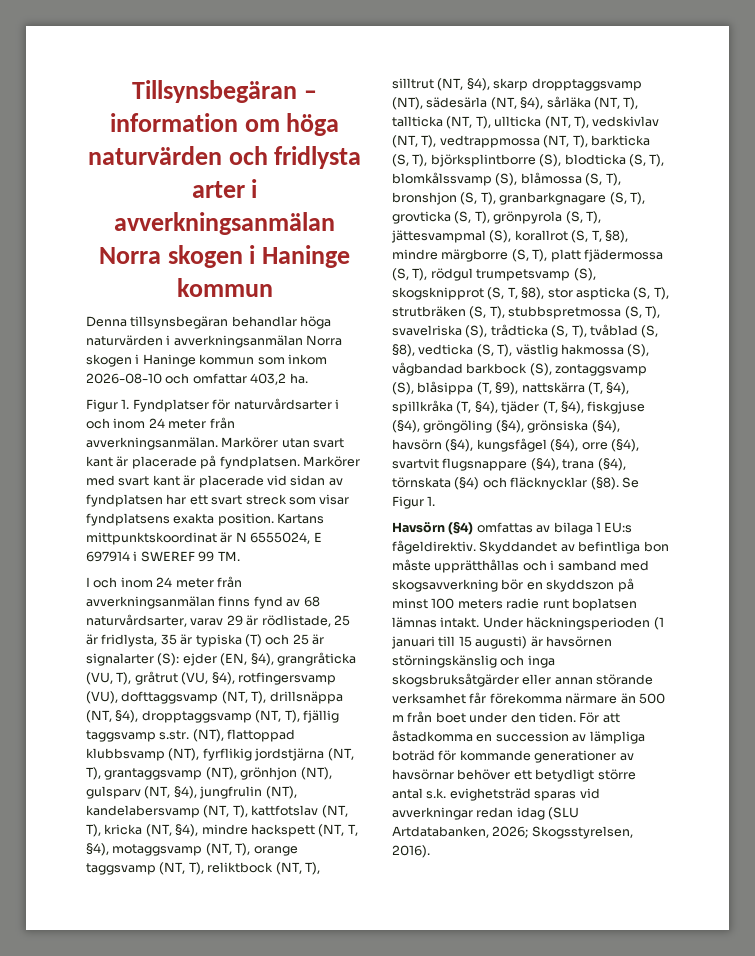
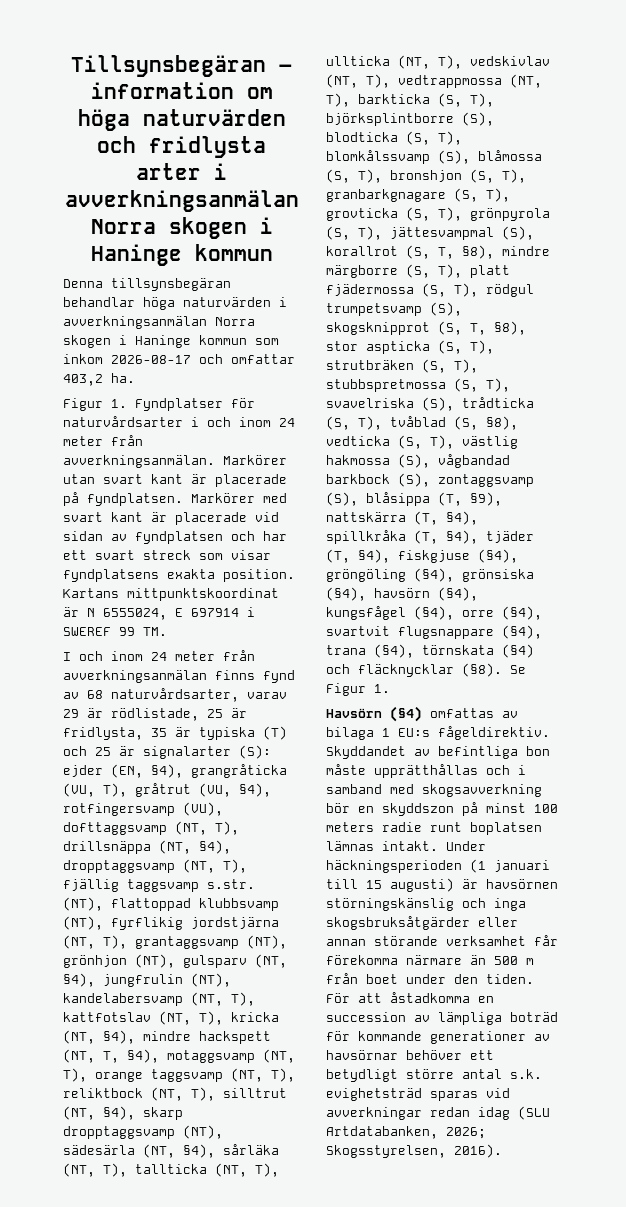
[86,373,162,384] 2026-08-10 -> [111,355,191,364] 2026-08-17
(163, 500) none -> [231,531,255,541] och

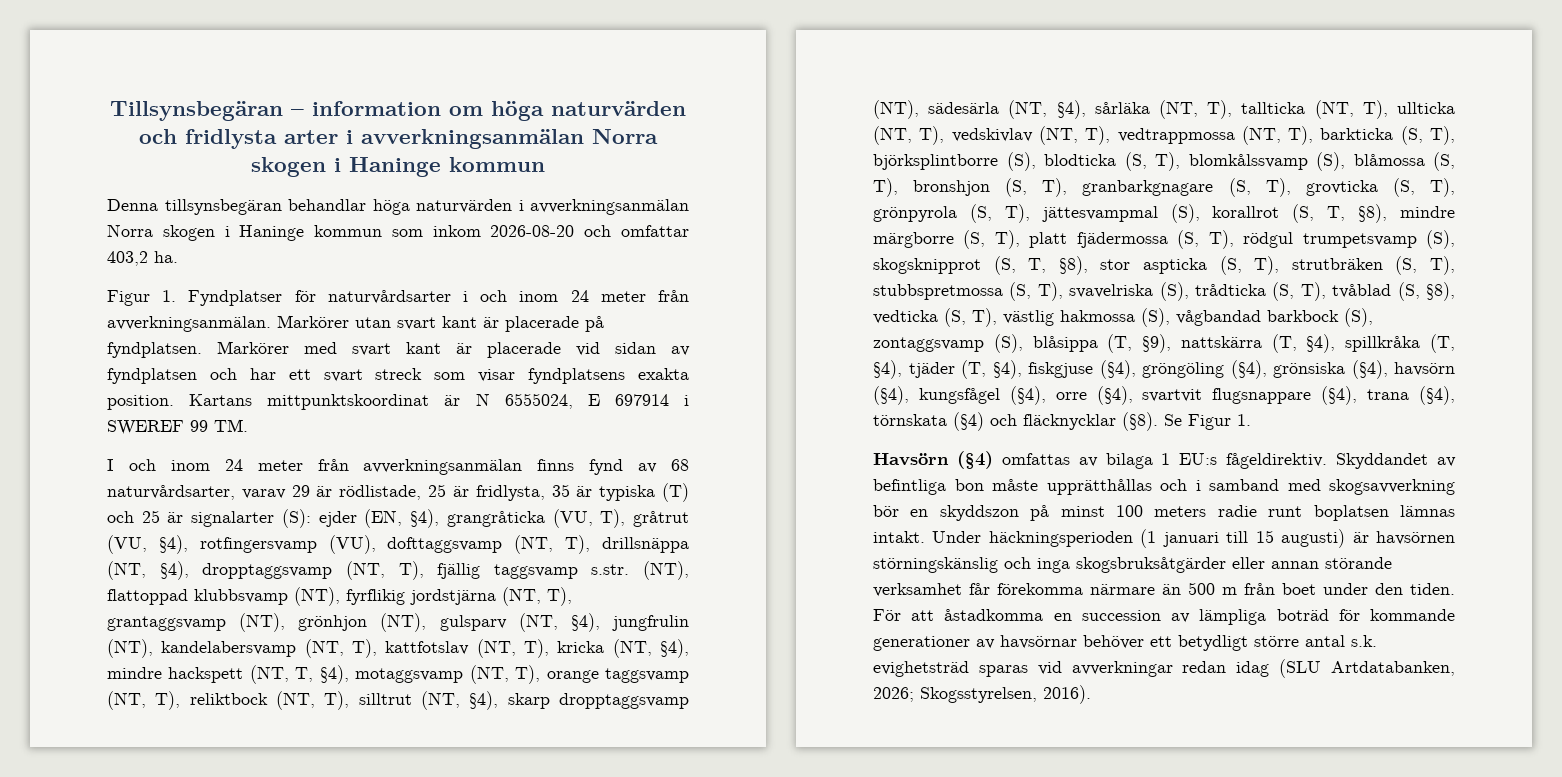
[111,355,191,364] 2026-08-17 -> [490,225,575,237] 2026-08-20

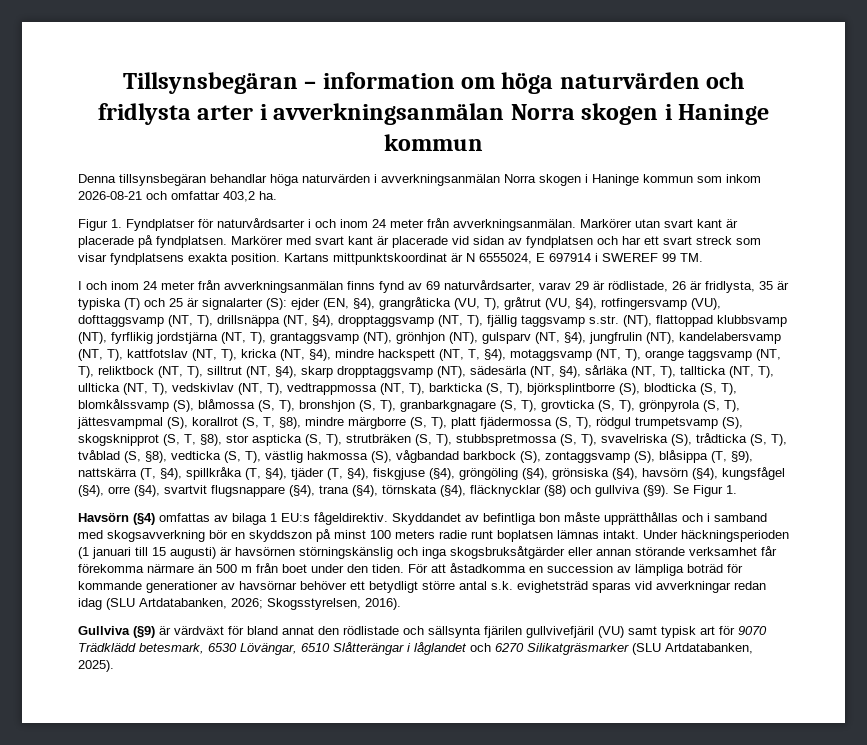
[490,225,575,237] 2026-08-20 -> [78,191,142,200] 2026-08-21
[670,459,689,471] 68 -> [426,281,440,290] 69
[428,484,447,497] 25 -> [672,281,686,290] 26
[953,412,1158,431] (§4) och fläcknycklar (§8). -> [440,485,669,497] (§4), fläcknycklar (§8) och gullviva (§9).
(1091, 694) none -> [78,626,767,638] [78,642,753,655] [78,660,114,672] // Gullviva (§9) är värdväxt för bland annat den rödlistade och sällsynta fjärilen gullvivefjäril (VU) samt typisk art för 9070 Trädklädd betesmark, 6530 Lövängar, 6510 Slåtterängar i låglandet och 6270 Silikatgräsmarker (SLU Artdatabanken, 2025).

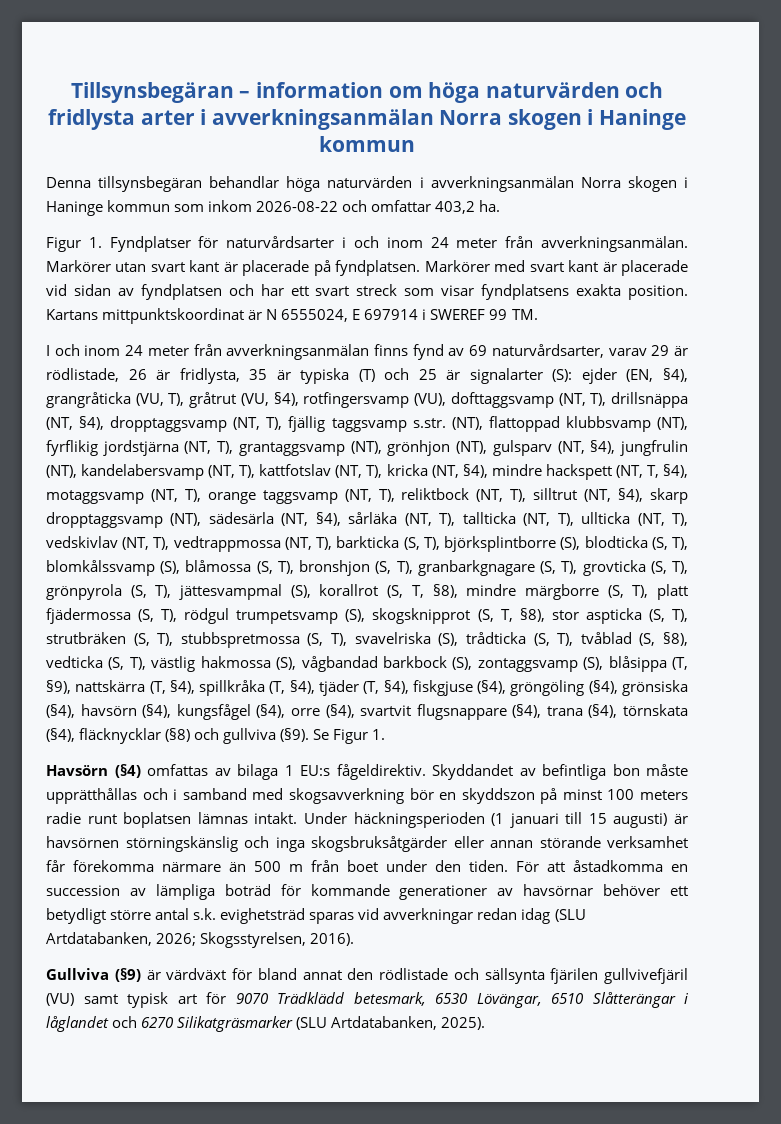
[78,191,142,200] 2026-08-21 -> [256,201,339,212] 2026-08-22

